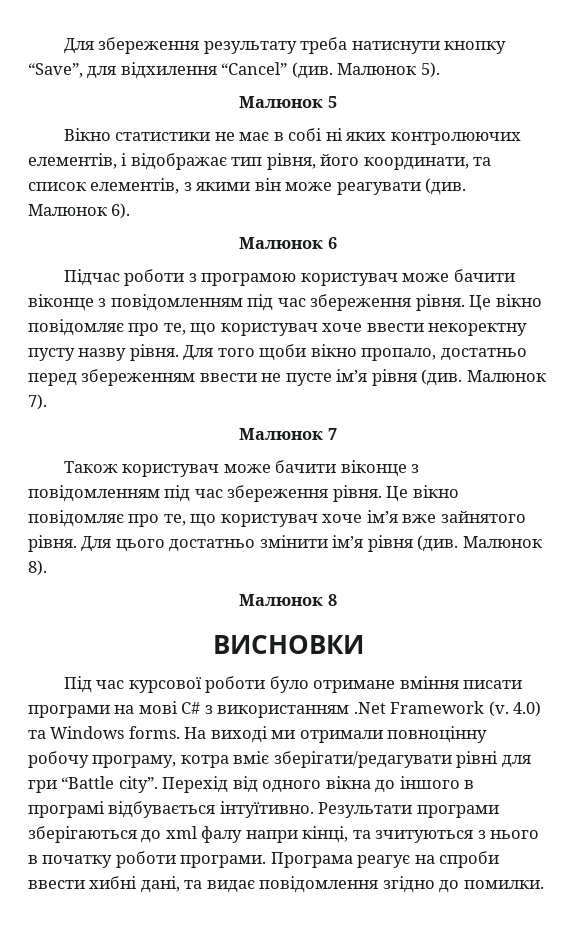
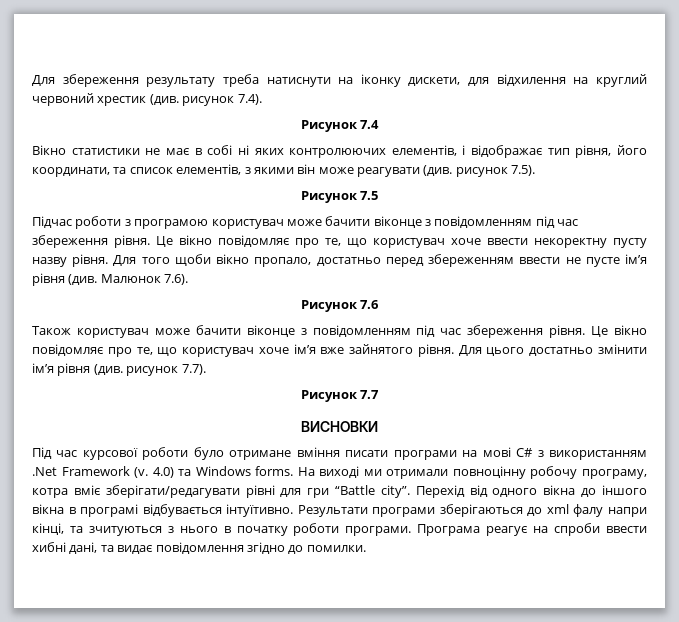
[444,41,507,54] [28,62,440,79] [239,96,337,108] кнопку “Save”, для відхилення “Cancel” (див. Малюнок 5). // Малюнок 5 -> [338,74,647,87] [32,93,262,106] [300,120,380,132] на іконку дискети, для відхилення на круглий червоний хрестик (див. рисунок 7.4). // Рисунок 7.4
[28,203,131,219] [239,237,337,249] Малюнок 6). // Малюнок 6 -> [455,165,536,177] [300,191,379,203] рисунок 7.5). // Рисунок 7.5
[28,394,47,410] [239,428,337,440] 7). // Малюнок 7 -> [164,274,189,285] [300,300,380,312] 7.6). // Рисунок 7.6
[462,536,542,548] [28,560,47,576] [239,594,337,606] Малюнок 8). // Малюнок 8 -> [126,364,206,376] [300,390,380,402] рисунок 7.7). // Рисунок 7.7
(460, 782) none -> [32,504,64,514] вікна

